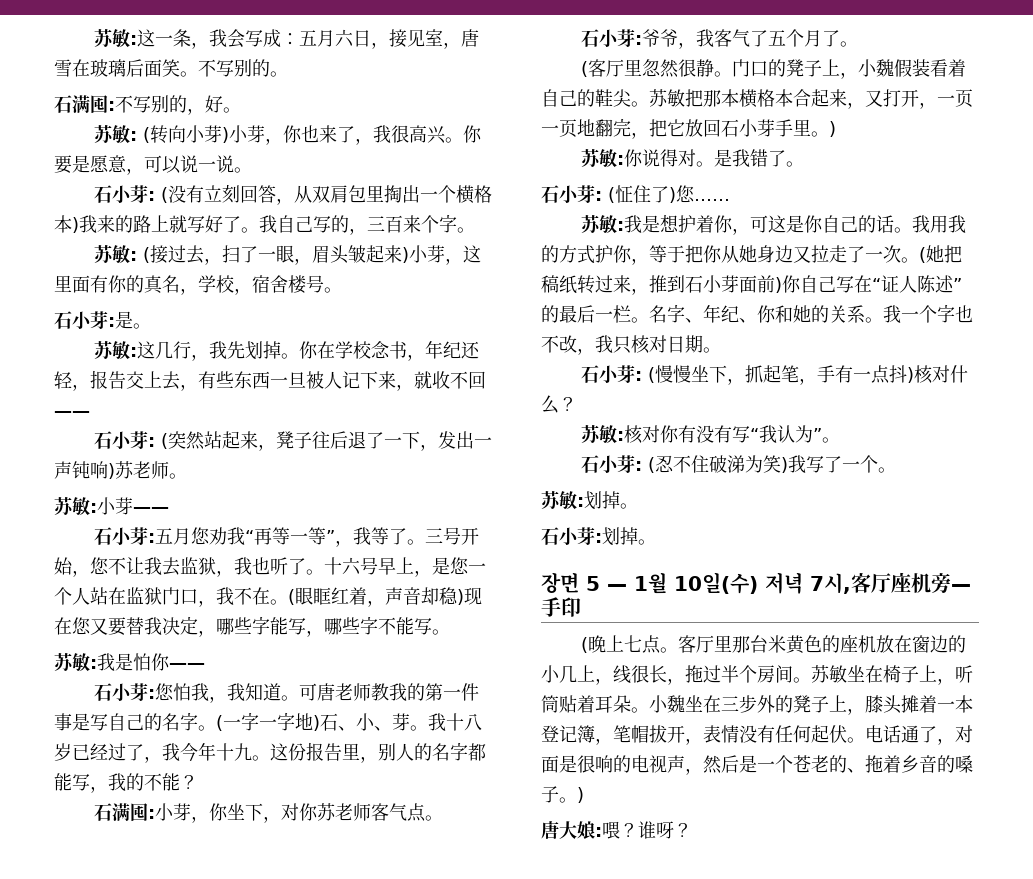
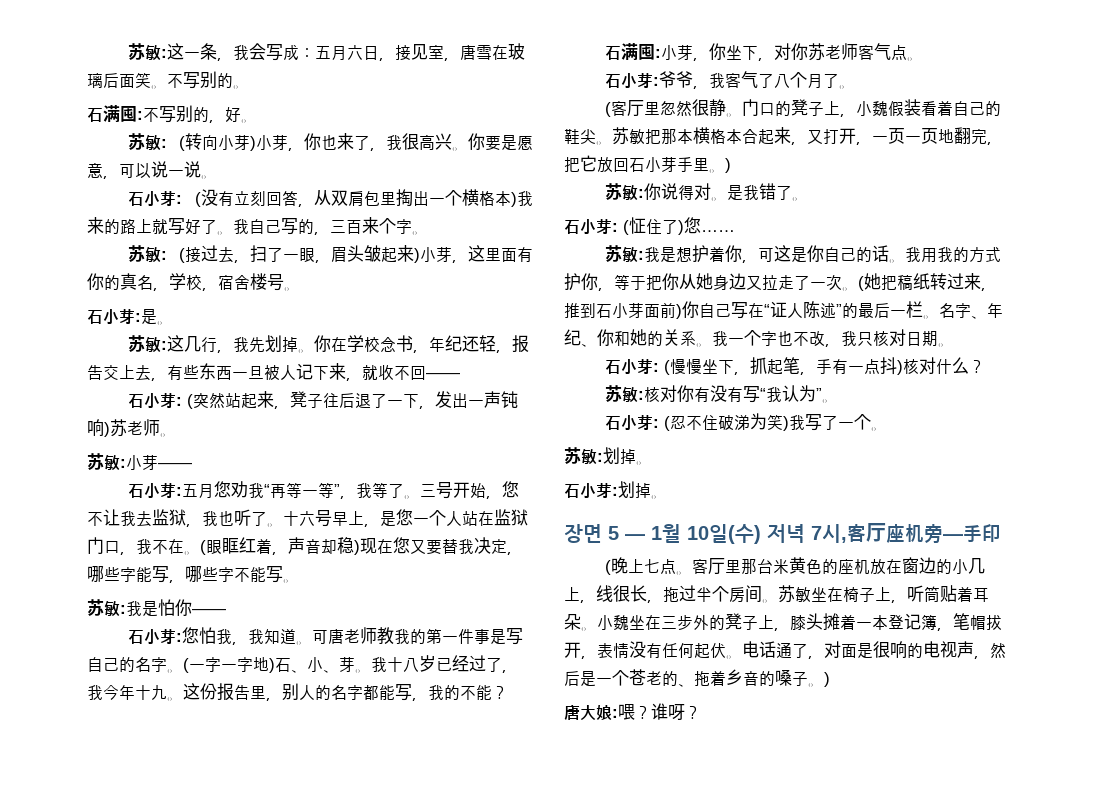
[767,30,786,46] 五 -> [774,74,791,88] 八

